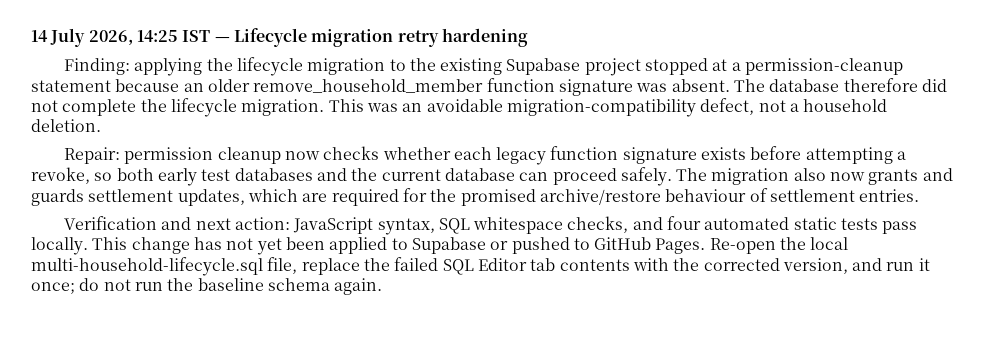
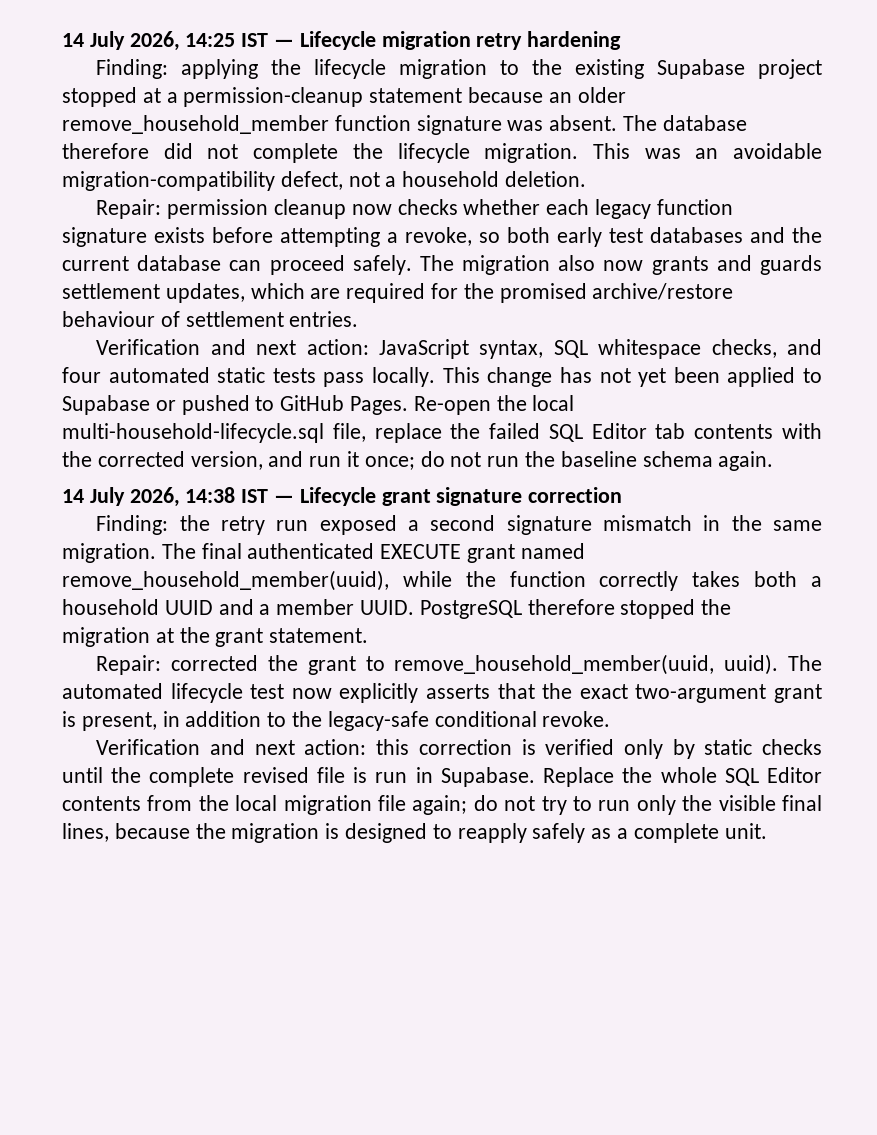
(383, 286) none -> [62,487,623,507] [96,515,822,535] [62,543,585,563] [62,570,822,591] [62,599,732,619] [62,627,369,647] [96,654,822,675] [62,683,823,703] [62,711,611,731] [96,739,822,759] [62,767,823,787] [62,795,822,815] [62,823,767,843] // 14 July 2026, 14:38 IST — Lifecycle grant signature correction // Finding: the retry run exposed a second signature mismatch in the same migration. The final authenticated EXECUTE grant named remove_household_member(uuid), while the function correctly takes both a household UUID and a member UUID. PostgreSQL therefore stopped the migration at the grant statement. // Repair: corrected the grant to remove_household_member(uuid, uuid). The automated lifecycle test now explicitly asserts that the exact two-argument grant is present, in addition to the legacy-safe conditional revoke. // Verification and next action: this correction is verified only by static checks until the complete revised file is run in Supabase. Replace the whole SQL Editor contents from the local migration file again; do not try to run only the visible final lines, because the migration is designed to reapply safely as a complete unit.

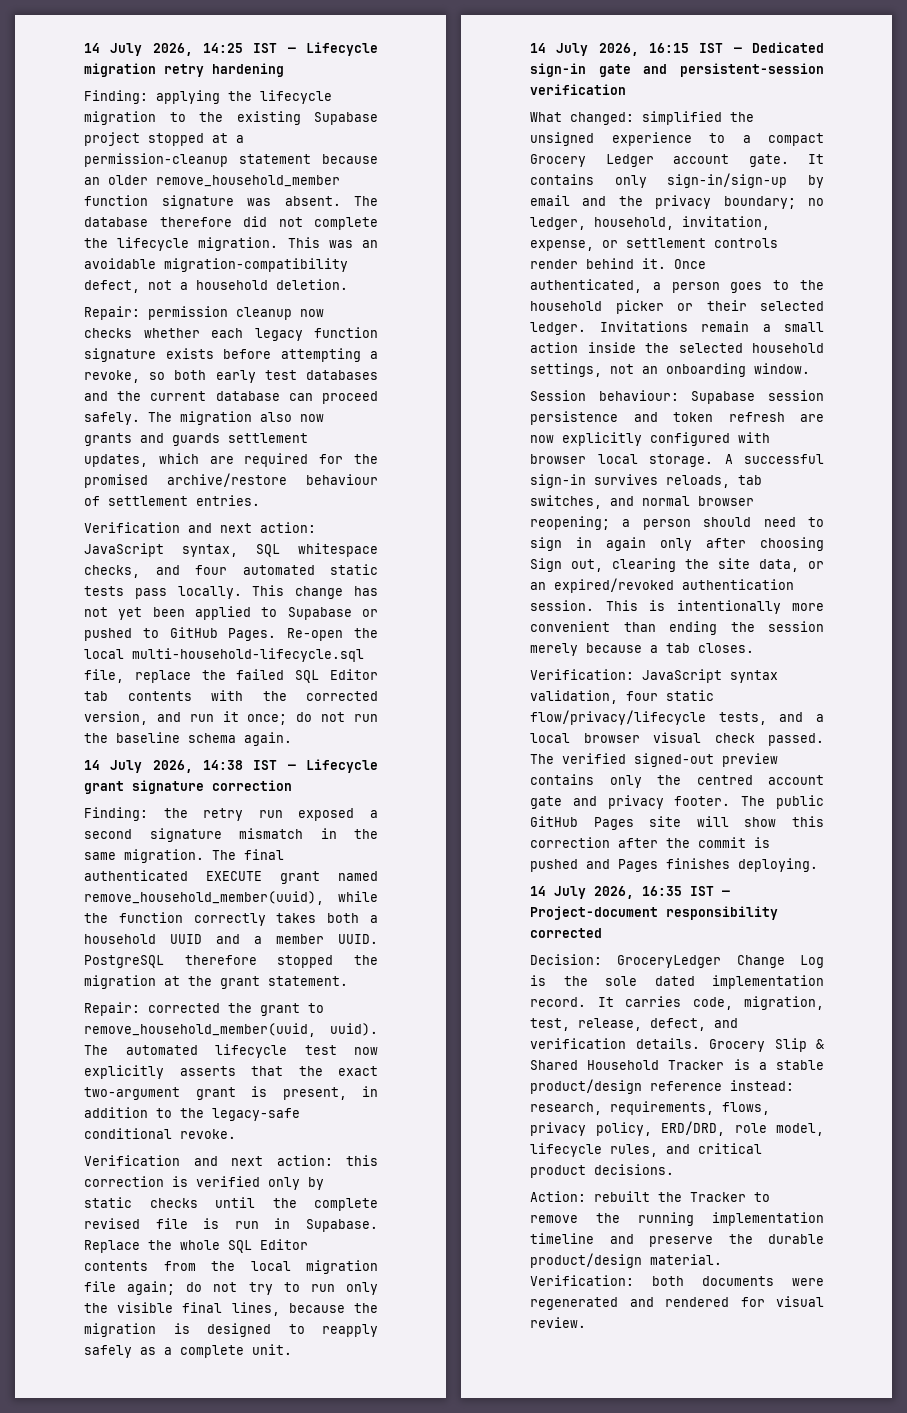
(767, 831) none -> [530,42,824,56] [530,63,824,77] [530,84,626,95] [530,111,754,125] [530,132,824,146] [530,154,824,167] [530,173,824,188] [530,195,824,209] [530,216,770,230] [530,238,778,251] [530,258,706,269] [530,279,824,293] [530,300,824,314] [530,321,824,335] [530,342,824,353] [530,363,810,377] [530,390,824,404] [530,411,824,425] [530,432,770,446] [530,454,824,467] [530,474,762,488] [530,495,754,509] [530,516,824,530] [530,537,824,551] [530,558,824,572] [530,578,794,593] [530,600,824,614] [530,621,824,635] [530,643,754,656] [530,669,778,683] [530,690,714,704] [530,710,824,725] [530,732,824,746] [530,753,778,767] [530,774,824,788] [530,795,824,809] [530,816,824,830] [530,837,770,848] [530,858,818,872] [530,886,730,899] [530,906,778,920] [530,928,602,938] [530,954,824,968] [530,975,824,989] [530,996,824,1010] [530,1018,738,1031] [530,1038,824,1052] [530,1059,824,1070] [530,1079,794,1094] [530,1101,770,1115] [530,1121,824,1136] [530,1143,762,1157] [530,1164,674,1178] [530,1191,770,1202] [530,1212,824,1226] [530,1233,824,1247] [530,1253,722,1268] [530,1275,824,1286] [530,1296,824,1310] [530,1317,586,1328] // 14 July 2026, 16:15 IST — Dedicated sign-in gate and persistent-session verification // What changed: simplified the unsigned experience to a compact Grocery Ledger account gate. It contains only sign-in/sign-up by email and the privacy boundary; no ledger, household, invitation, expense, or settlement controls render behind it. Once authenticated, a person goes to the household picker or their selected ledger. Invitations remain a small action inside the selected household settings, not an onboarding window. // Session behaviour: Supabase session persistence and token refresh are now explicitly configured with browser local storage. A successful sign-in survives reloads, tab switches, and normal browser reopening; a person should need to sign in again only after choosing Sign out, clearing the site data, or an expired/revoked authentication session. This is intentionally more convenient than ending the session merely because a tab closes. // Verification: JavaScript syntax validation, four static flow/privacy/lifecycle tests, and a local browser visual check passed. The verified signed-out preview contains only the centred account gate and privacy footer. The public GitHub Pages site will show this correction after the commit is pushed and Pages finishes deploying. // 14 July 2026, 16:35 IST — Project-document responsibility corrected // Decision: GroceryLedger Change Log is the sole dated implementation record. It carries code, migration, test, release, defect, and verification details. Grocery Slip & Shared Household Tracker is a stable product/design reference instead: research, requirements, flows, privacy policy, ERD/DRD, role model, lifecycle rules, and critical product decisions. // Action: rebuilt the Tracker to remove the running implementation timeline and preserve the durable product/design material. Verification: both documents were regenerated and rendered for visual review.

